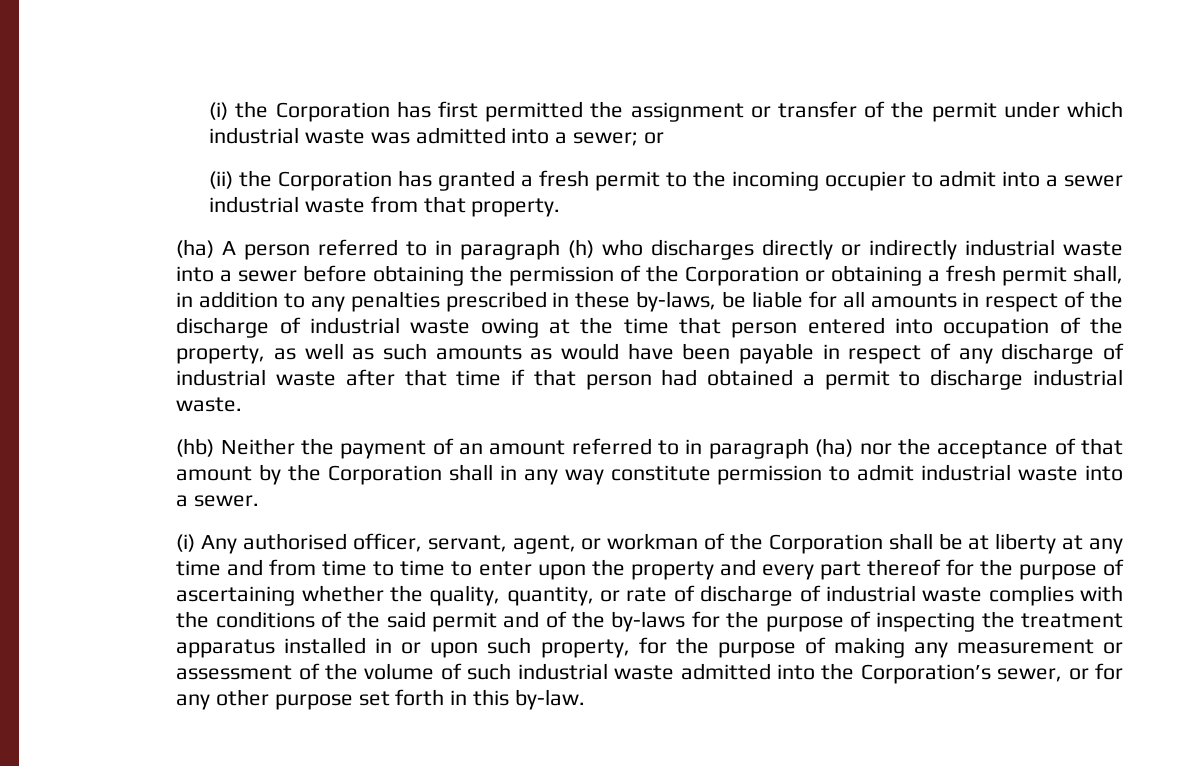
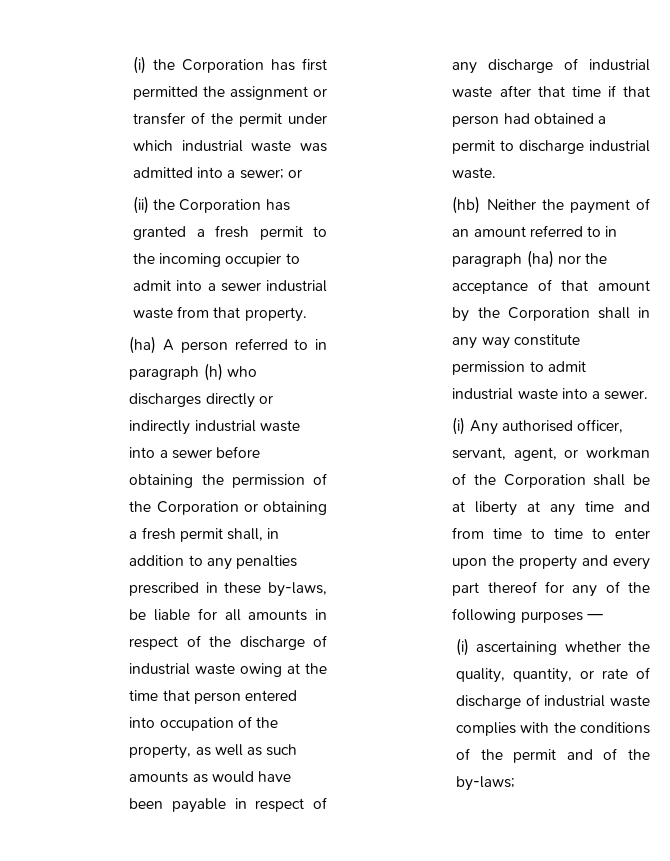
[979,559,1124,580] the purpose of -> [572,581,650,597] [452,608,603,623] [456,638,470,656] any of the following purposes — // (i)
[386,611,426,628] said -> (503, 754) none
[611,611,1123,632] [176,637,1123,658] [176,663,1123,684] [176,689,585,710] by-laws for the purpose of inspecting the treatment apparatus installed in or upon such property, for the purpose of making any measurement or assessment of the volume of such industrial waste admitted into the Corporation’s sewer, or for any other purpose set forth in this by-law. -> [456,776,516,791] by-laws;

